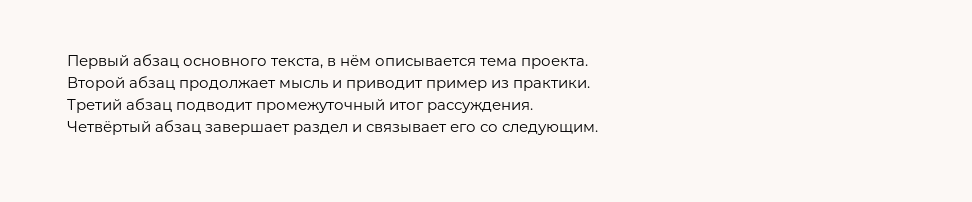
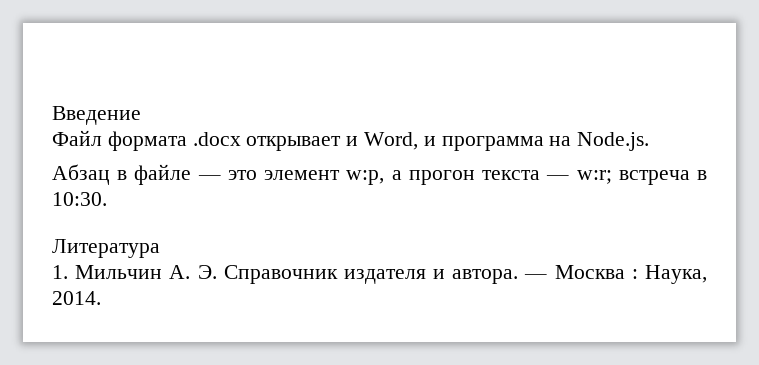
[67,54,589,69] [67,76,591,91] [67,98,534,113] [67,120,599,135] Первый абзац основного текста, в нём описывается тема проекта. // Второй абзац продолжает мысль и приводит пример из практики. // Третий абзац подводит промежуточный итог рассуждения. // Четвёртый абзац завершает раздел и связывает его со следующим. -> [52,106,141,125] [52,130,650,151] [52,164,708,185] [52,192,107,206] [52,239,160,258] [52,265,707,284] [52,291,101,305] Введение // Файл формата .docx открывает и Word, и программа на Node.js. // Абзац в файле — это элемент w:p, а прогон текста — w:r; встреча в 10:30. // Литература // 1. Мильчин А. Э. Справочник издателя и автора. — Москва : Наука, 2014.

